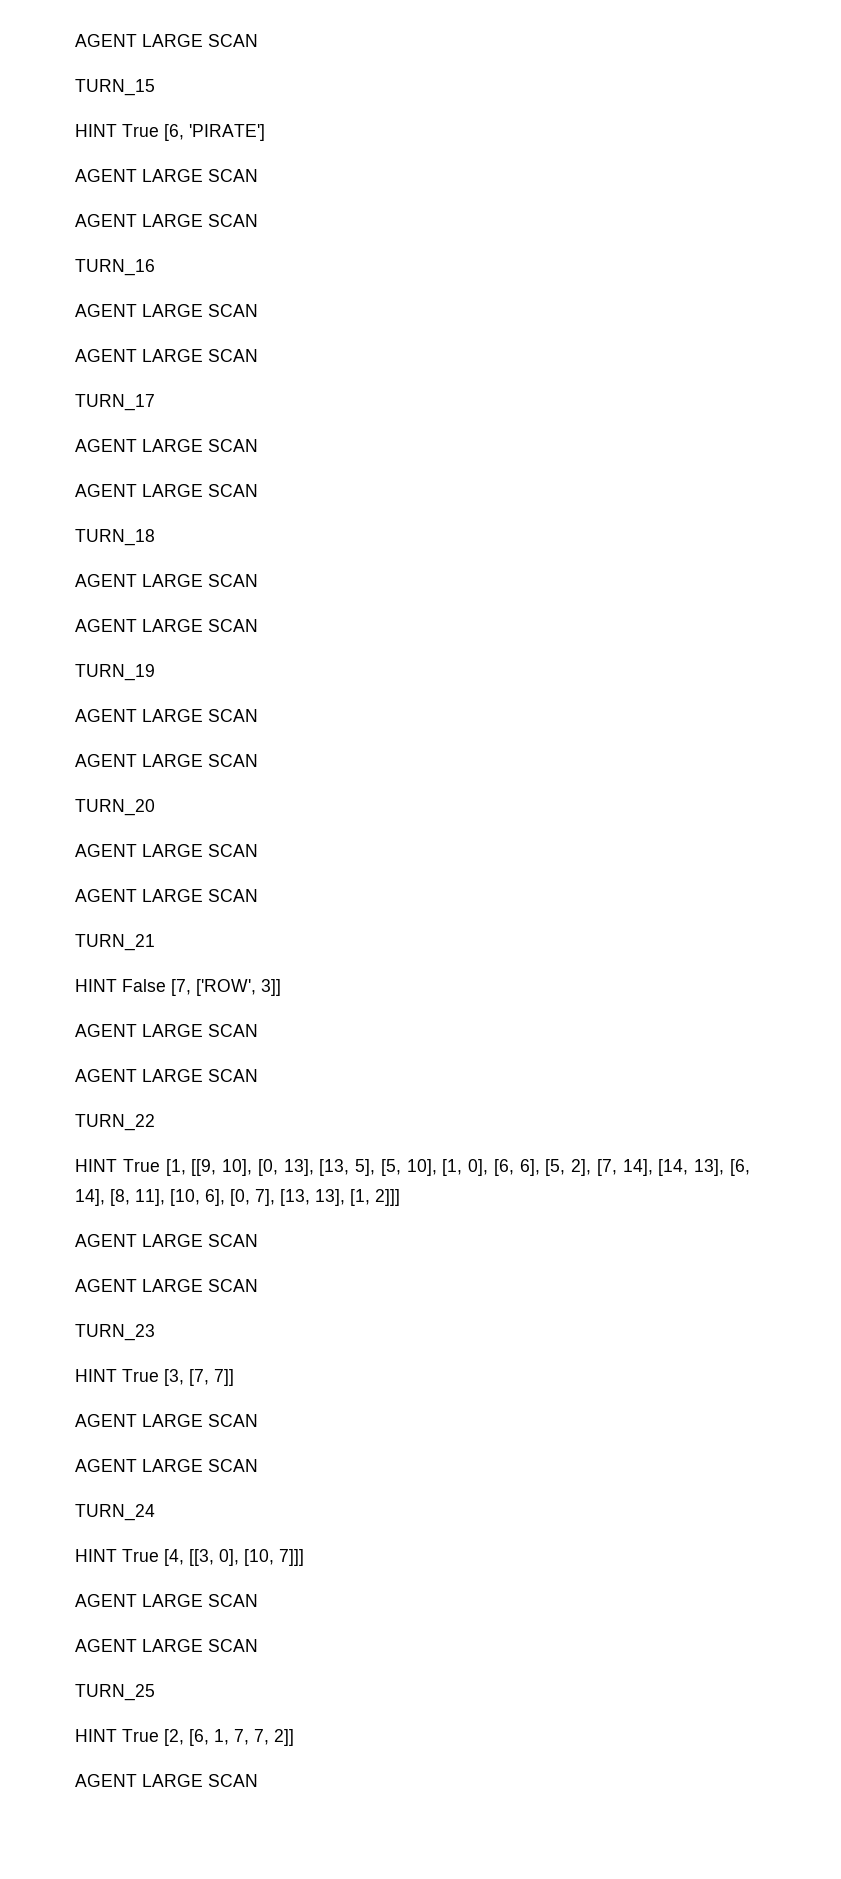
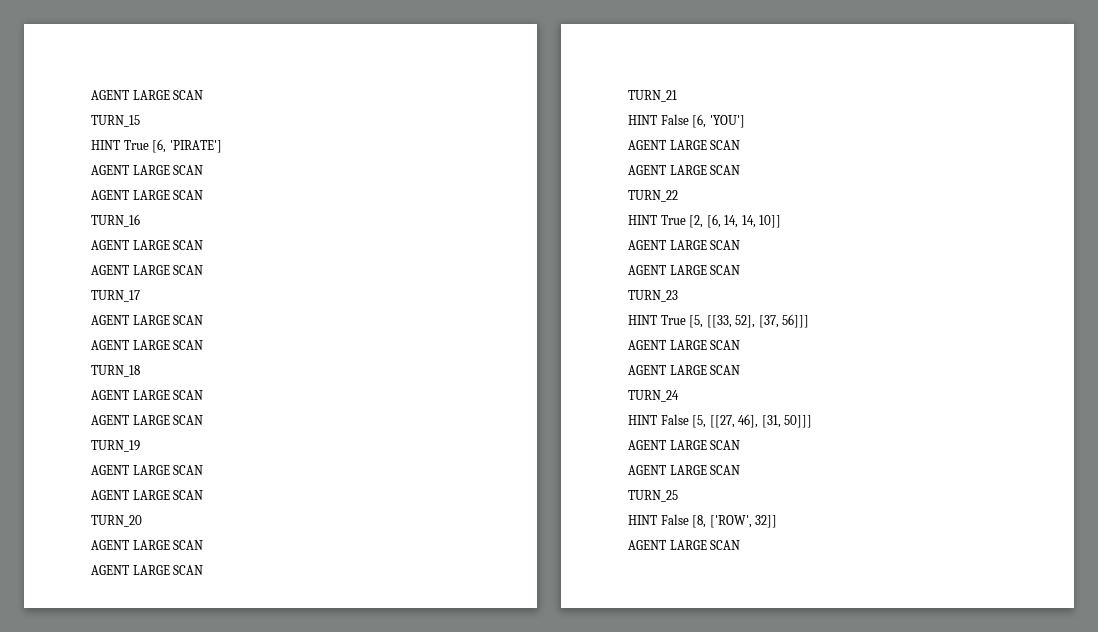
[171,979,281,996] [7, ['ROW', 3]] -> [692,114,745,128] [6, 'YOU']
[165,1159,751,1176] [75,1189,400,1206] [1, [[9, 10], [0, 13], [13, 5], [5, 10], [1, 0], [6, 6], [5, 2], [7, 14], [14, 13], [6, 14], [8, 11], [10, 6], [0, 7], [13, 13], [1, 2]]] -> [689,214,782,228] [2, [6, 14, 14, 10]]
[164,1369,234,1386] [3, [7, 7]] -> [689,314,810,328] [5, [[33, 52], [37, 56]]]
[122,1549,304,1566] True [4, [[3, 0], [10, 7]]] -> [660,414,813,428] False [5, [[27, 46], [31, 50]]]
[122,1729,294,1746] True [2, [6, 1, 7, 7, 2]] -> [660,514,778,528] False [8, ['ROW', 32]]

